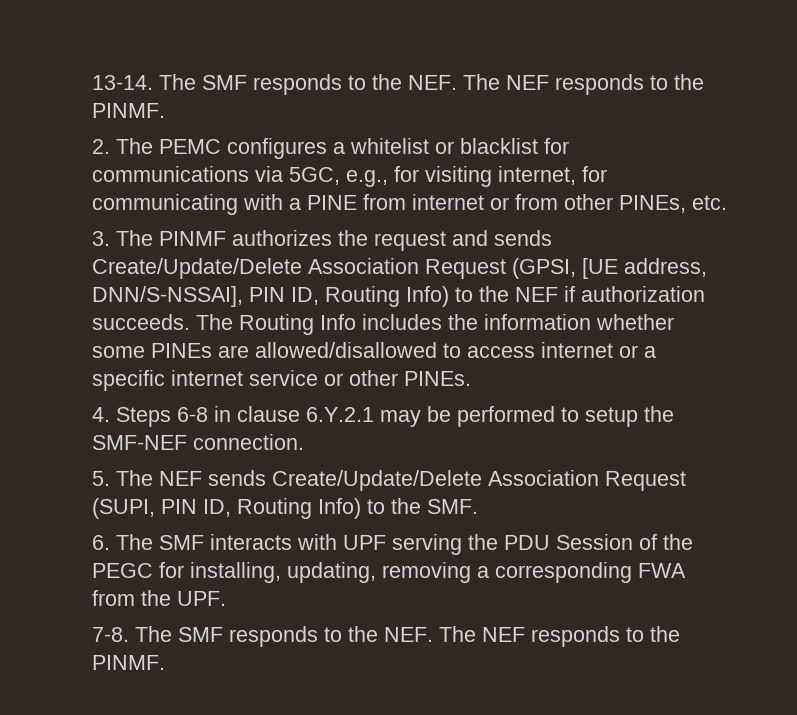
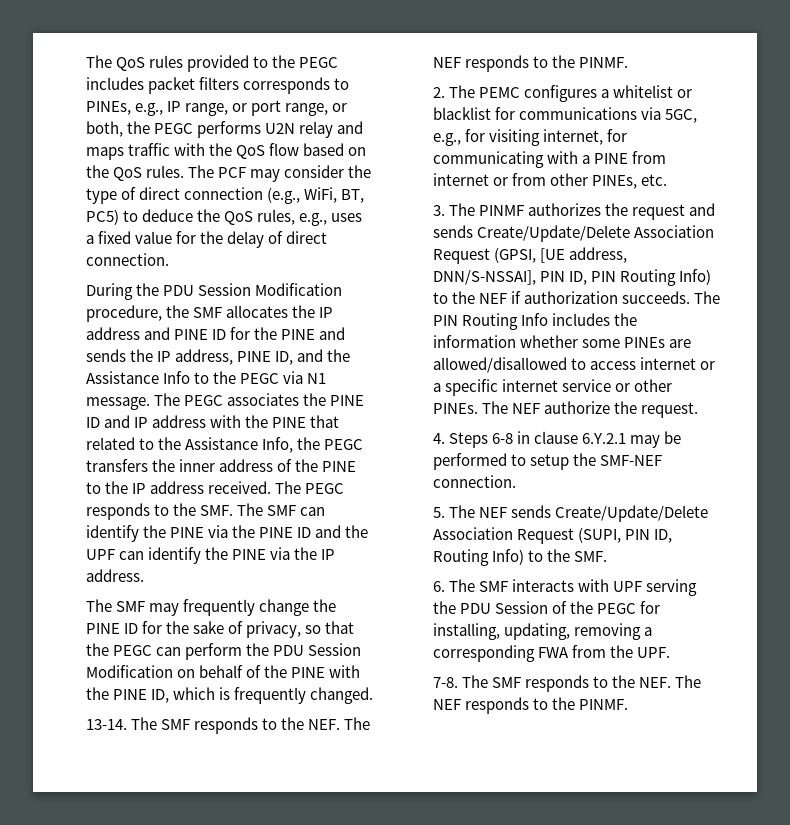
(92, 82) none -> [85,55,339,72] [85,77,350,94] [85,100,348,116] [85,121,364,138] [85,143,367,160] [85,165,372,182] [85,187,365,204] [85,209,363,226] [85,231,328,248] [85,253,169,266] [85,283,343,300] [85,305,334,322] [85,327,346,340] [85,349,351,365] [85,371,327,384] [85,393,365,410] [85,415,340,428] [85,437,364,453] [85,459,357,472] [85,481,345,494] [85,503,326,520] [85,525,369,542] [85,547,336,564] [85,569,144,582] [85,599,337,616] [85,621,355,638] [85,643,362,660] [85,665,361,678] [85,687,374,704] The QoS rules provided to the PEGC includes packet filters corresponds to PINEs, e.g., IP range, or port range, or both, the PEGC performs U2N relay and maps traffic with the QoS flow based on the QoS rules. The PCF may consider the type of direct connection (e.g., WiFi, BT, PC5) to deduce the QoS rules, e.g., uses a fixed value for the delay of direct connection. // During the PDU Session Modification procedure, the SMF allocates the IP address and PINE ID for the PINE and sends the IP address, PINE ID, and the Assistance Info to the PEGC via N1 message. The PEGC associates the PINE ID and IP address with the PINE that related to the Assistance Info, the PEGC transfers the inner address of the PINE to the IP address received. The PEGC responds to the SMF. The SMF can identify the PINE via the PINE ID and the UPF can identify the PINE via the IP address. // The SMF may frequently change the PINE ID for the sake of privacy, so that the PEGC can perform the PDU Session Modification on behalf of the PINE with the PINE ID, which is frequently changed. //
(320, 296) none -> [591,271,617,282] PIN
(234, 322) none -> [432,315,458,326] PIN
(472, 378) none -> [481,401,699,418] The NEF authorize the request.

